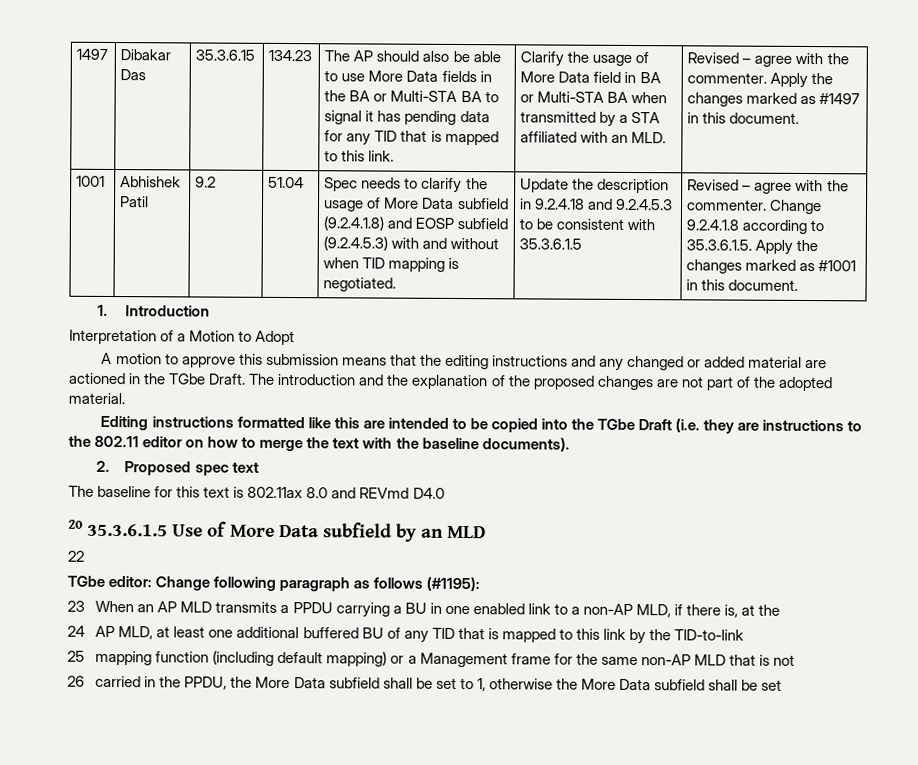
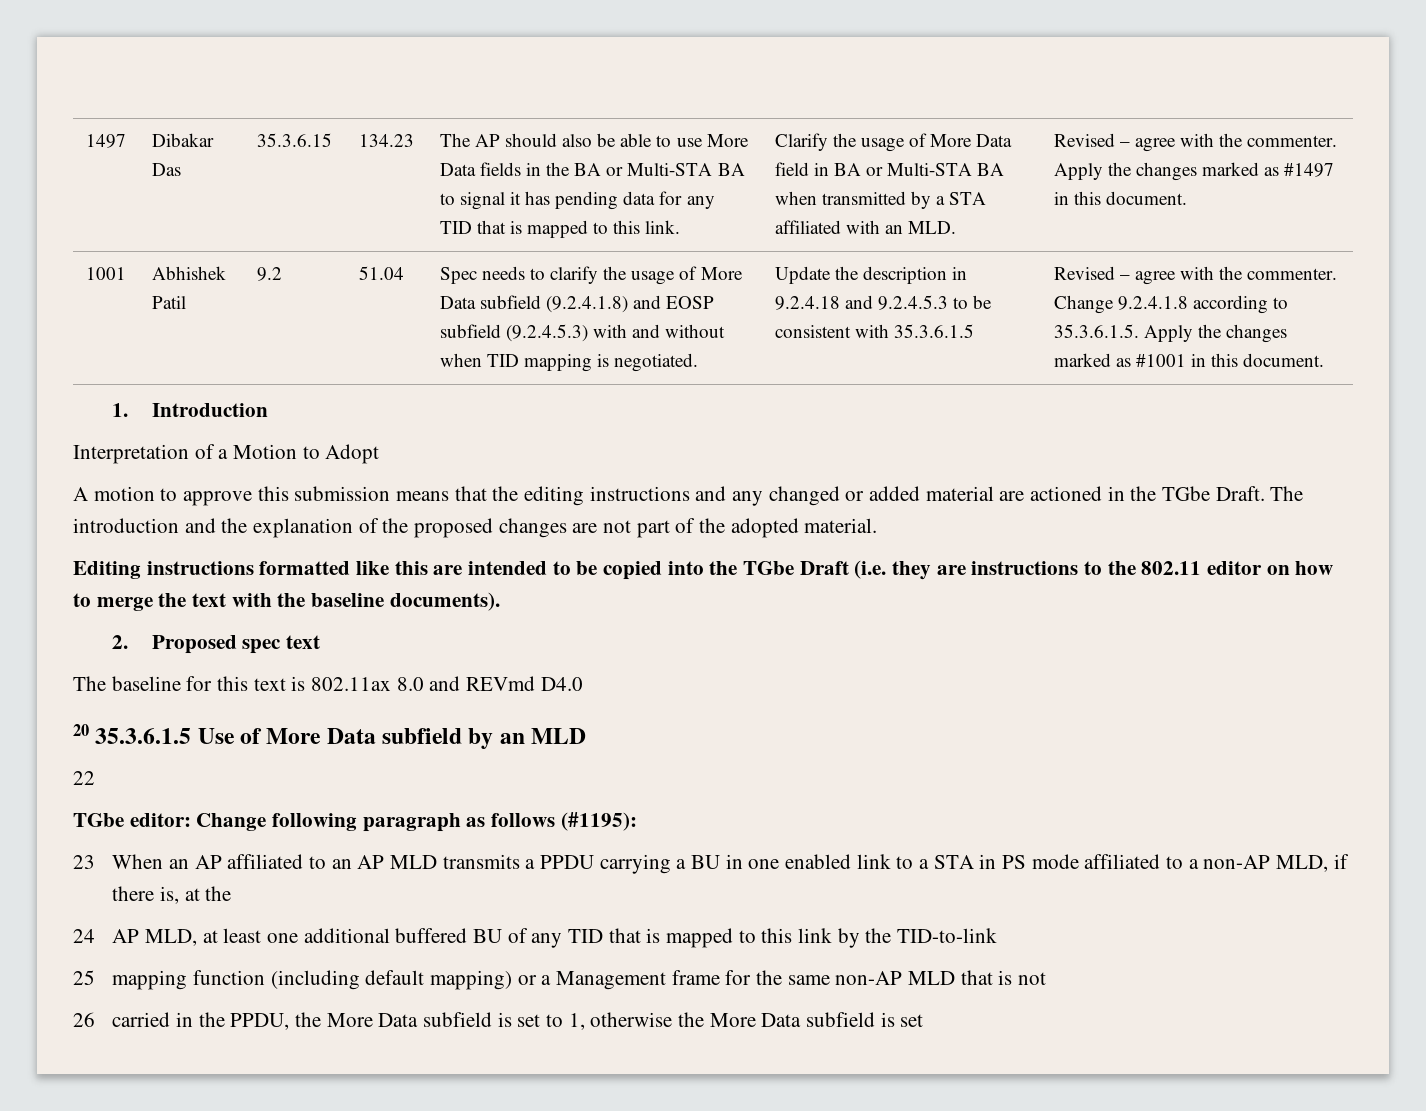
(178, 607) none -> [227,854,385,869] affiliated to an AP
(580, 610) none -> [933,854,1199,869] STA in PS mode affiliated to a
[382,677,433,689] shall be -> [497,1012,512,1027] is
[708,679,759,691] shall be -> [880,1012,895,1027] is

